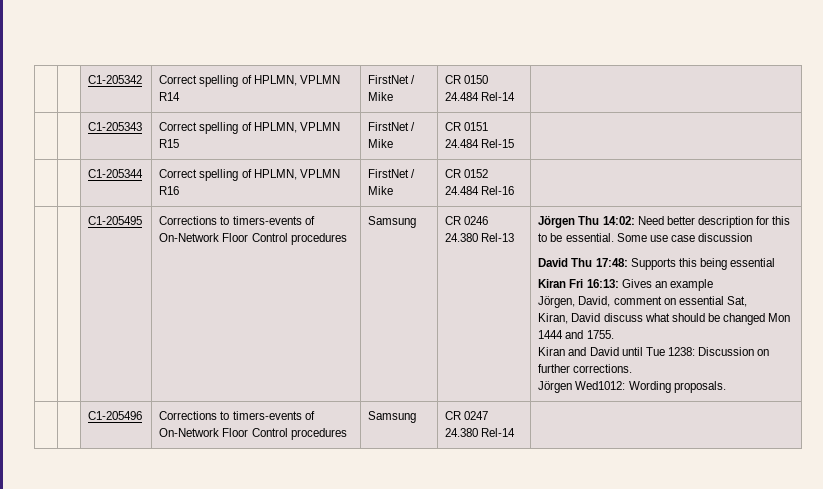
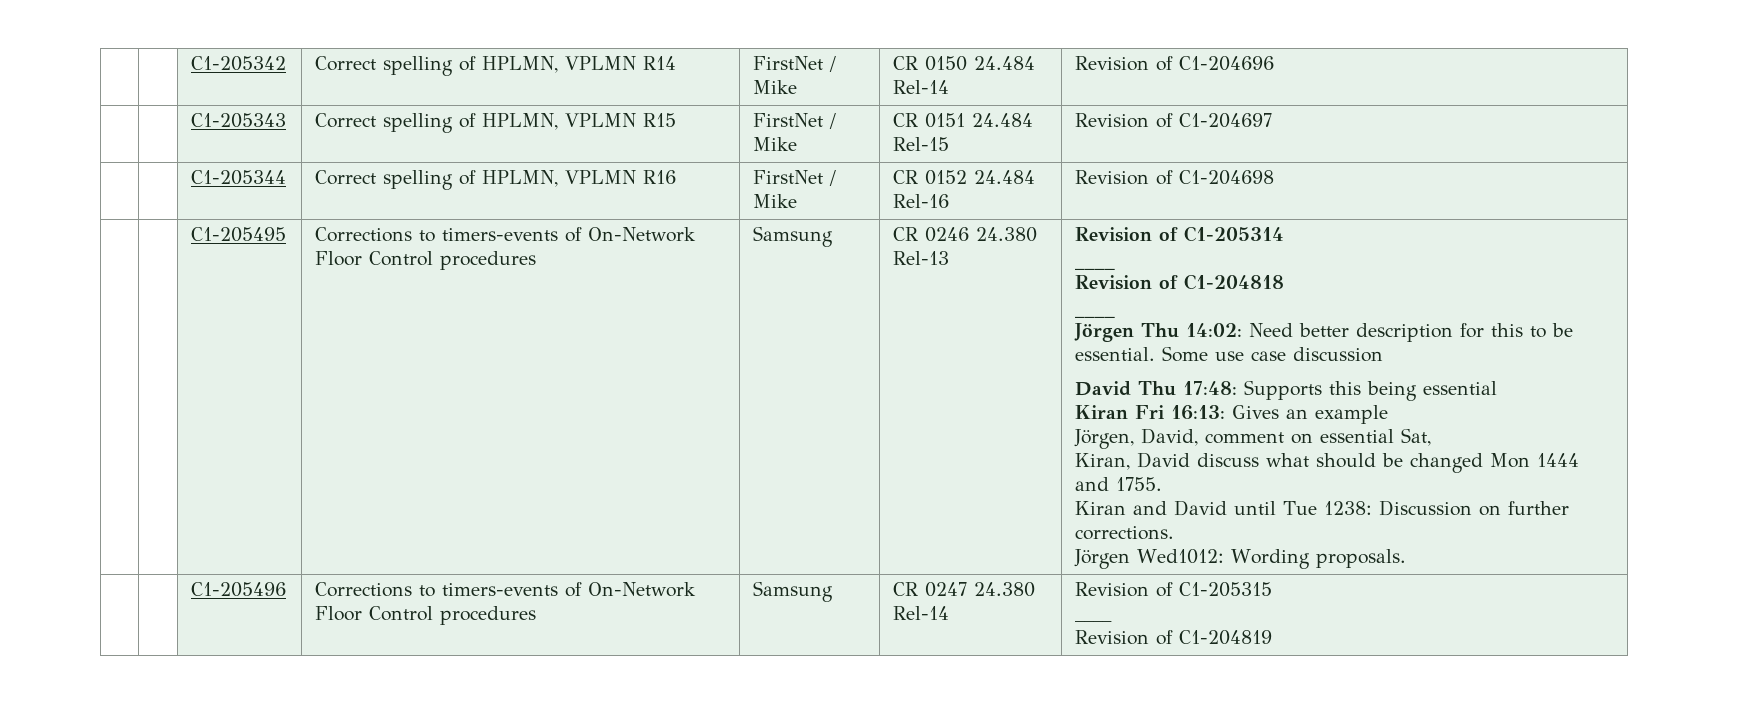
(516, 96) none -> [1075,56,1275,71] Revision of C1-204696
(515, 143) none -> [1075,113,1273,128] Revision of C1-204697
(515, 190) none -> [1075,170,1275,185] Revision of C1-204698
(515, 237) none -> [1075,226,1285,242] [1075,265,1116,270] [1075,274,1285,290] [1075,313,1116,318] Revision of C1-205314 // ____ // Revision of C1-204818 // ____ //
(516, 432) none -> [1075,582,1273,597] [1075,620,1113,622] [1075,630,1273,645] Revision of C1-205315 // ____ // Revision of C1-204819

